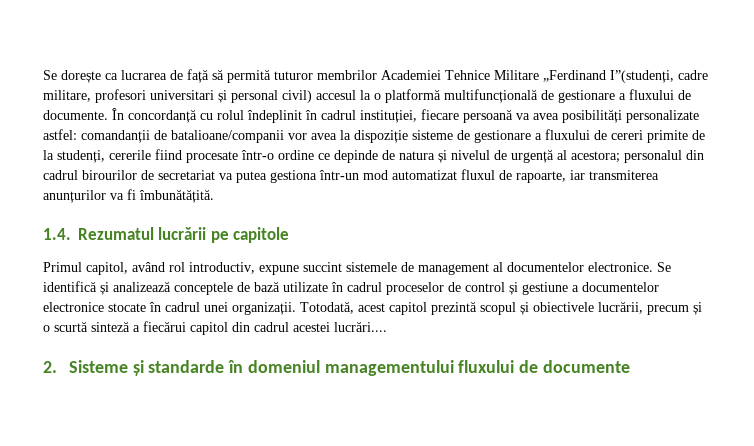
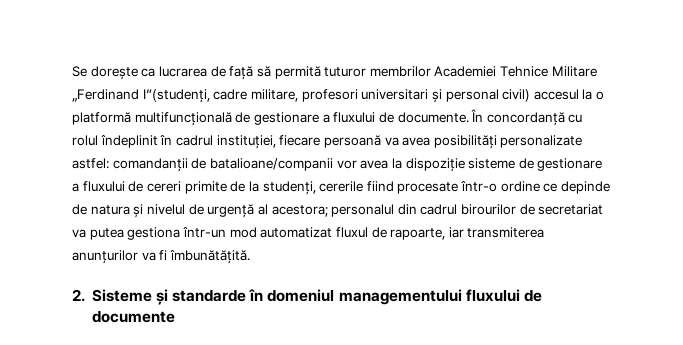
[43,227,290,243] [43,262,671,275] [43,281,659,295] [43,301,702,315] [43,321,387,335] // 1.4. Rezumatul lucrării pe capitole // Primul capitol, având rol introductiv, expune succint sistemele de management al documentelor electronice. Se identifică și analizează conceptele de bază utilizate în cadrul proceselor de control și gestiune a documentelor electronice stocate în cadrul unei organizații. Totodată, acest capitol prezintă scopul și obiectivele lucrării, precum și o scurtă sinteză a fiecărui capitol din cadrul acestei lucrări.... -> (250, 256) none

